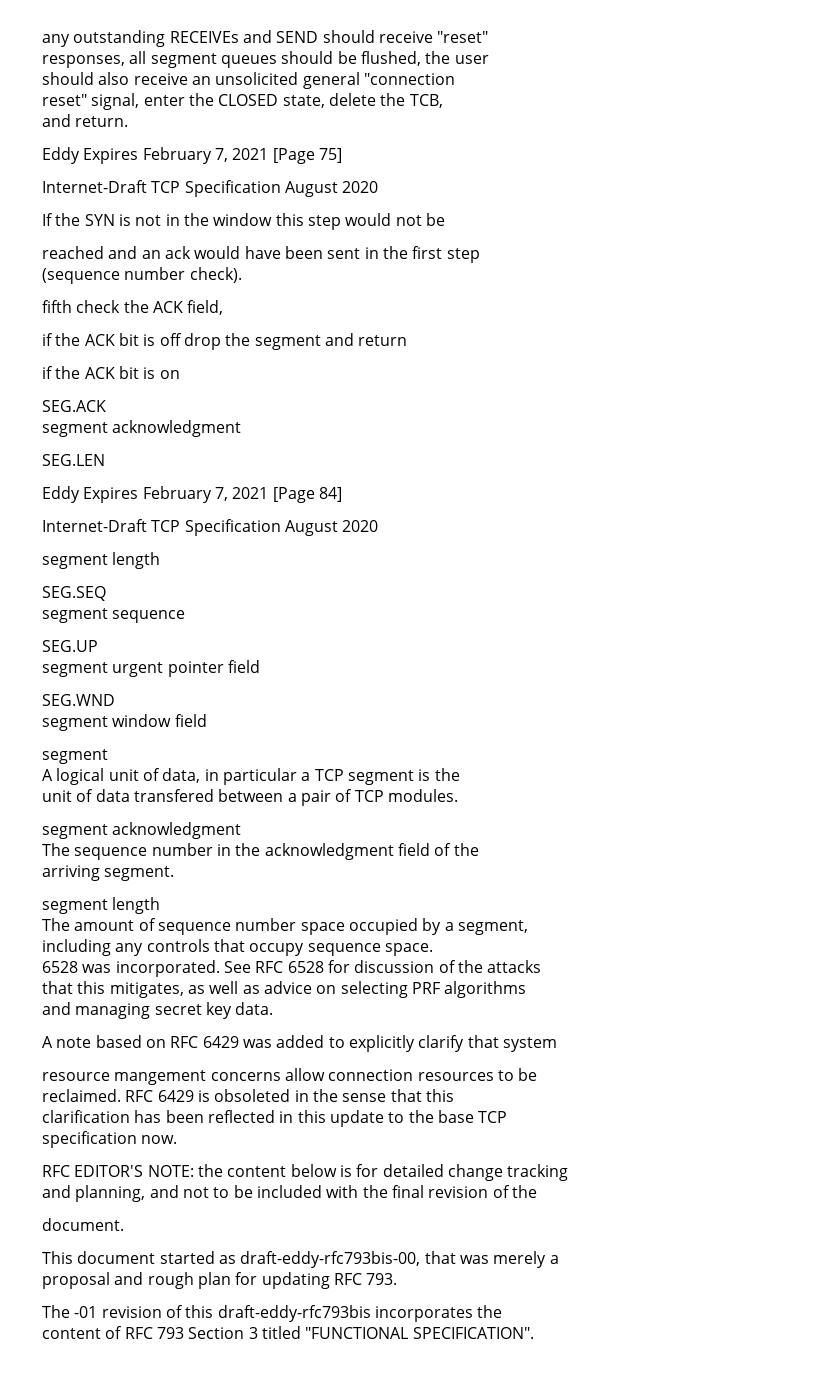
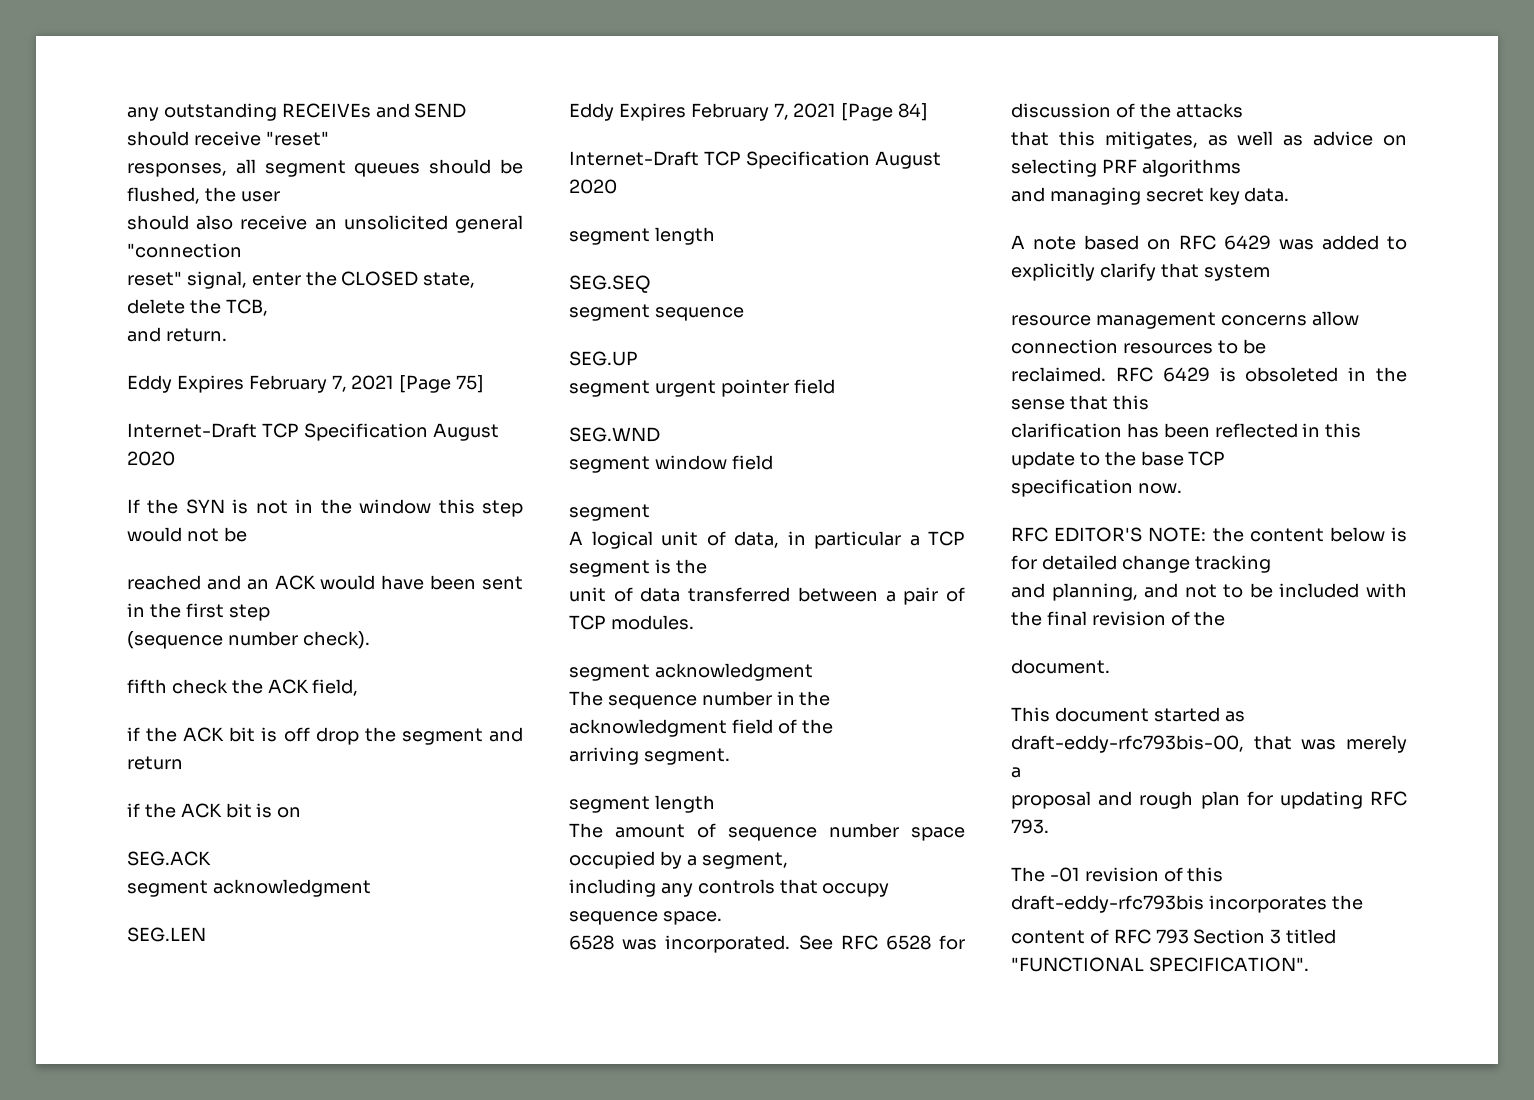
[164,246,191,259] ack -> [274,575,316,590] ACK
[133,789,214,802] transfered -> [688,587,791,602] transferred
[114,1070,207,1085] mangement -> [1095,312,1216,329] management

